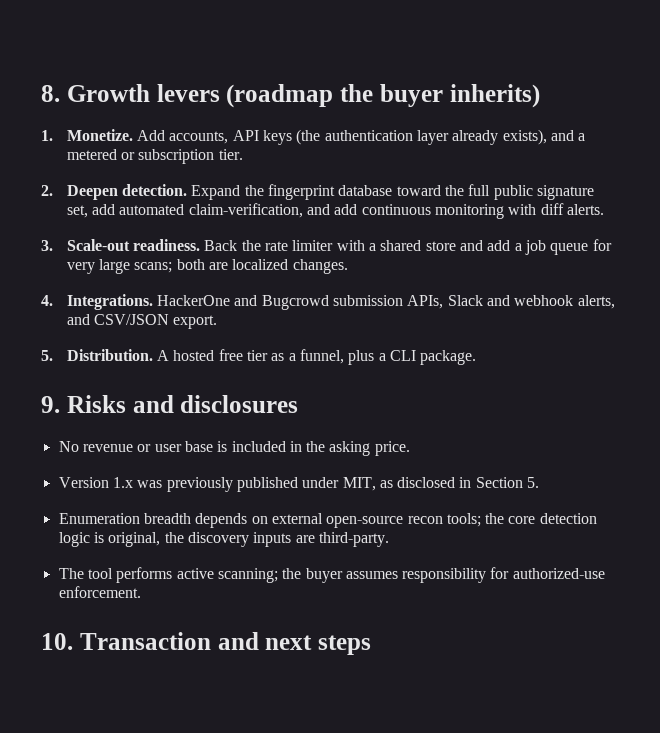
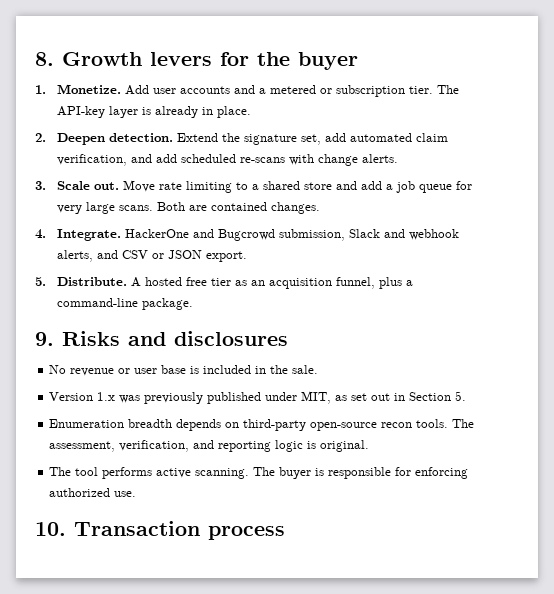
[226,84,540,108] (roadmap the buyer inherits) -> [220,52,358,70] for the buyer
[169,129,547,145] accounts, API keys (the authentication layer already exists), -> [153,86,231,94] user accounts
[41,184,595,200] [66,203,605,219] [41,239,365,251] // 2. Deepen detection. Expand the fingerprint database toward the full public signature set, add automated claim-verification, and add continuous monitoring with diff alerts. // 3. Scale-out readiness. Back the rate limiter with -> [437,85,460,94] [57,106,252,118] [35,133,449,145] [57,154,399,166] [35,180,249,193] The API-key layer is already in place. // 2. Deepen detection. Extend the signature set, add automated claim verification, and add scheduled re-scans with change alerts. // 3. Scale out. Move rate limiting to
[134,259,289,273] scans; both are localized -> [119,202,268,211] scans. Both are contained
[66,294,153,310] Integrations. -> [57,229,122,241] Integrate.
[333,295,444,309] submission APIs, -> [279,229,346,241] submission,
[94,314,170,325] CSV/JSON -> [122,250,203,259] CSV or JSON
[66,349,153,361] Distribution. -> [57,277,128,286] Distribute.
[288,353,296,361] a -> [251,278,333,289] an acquisition
[390,350,417,361] CLI -> [57,298,139,307] command-line
[329,441,410,456] asking price. -> [292,365,319,374] sale.
[397,477,456,488] disclosed -> [351,393,391,401] set out
[271,513,323,524] external -> [243,419,307,431] third-party
[446,513,597,527] [58,532,389,547] [58,567,605,583] [58,586,141,598] tools; the core detection logic is original, the discovery inputs are third-party. // The tool performs active scanning; the buyer assumes responsibility for authorized-use enforcement. -> [416,419,475,428] [49,440,370,452] [49,467,469,479] [49,488,137,497] tools. The assessment, verification, and reporting logic is original. // The tool performs active scanning. The buyer is responsible for enforcing authorized use.
[217,632,371,655] and next steps -> [208,526,285,540] process

